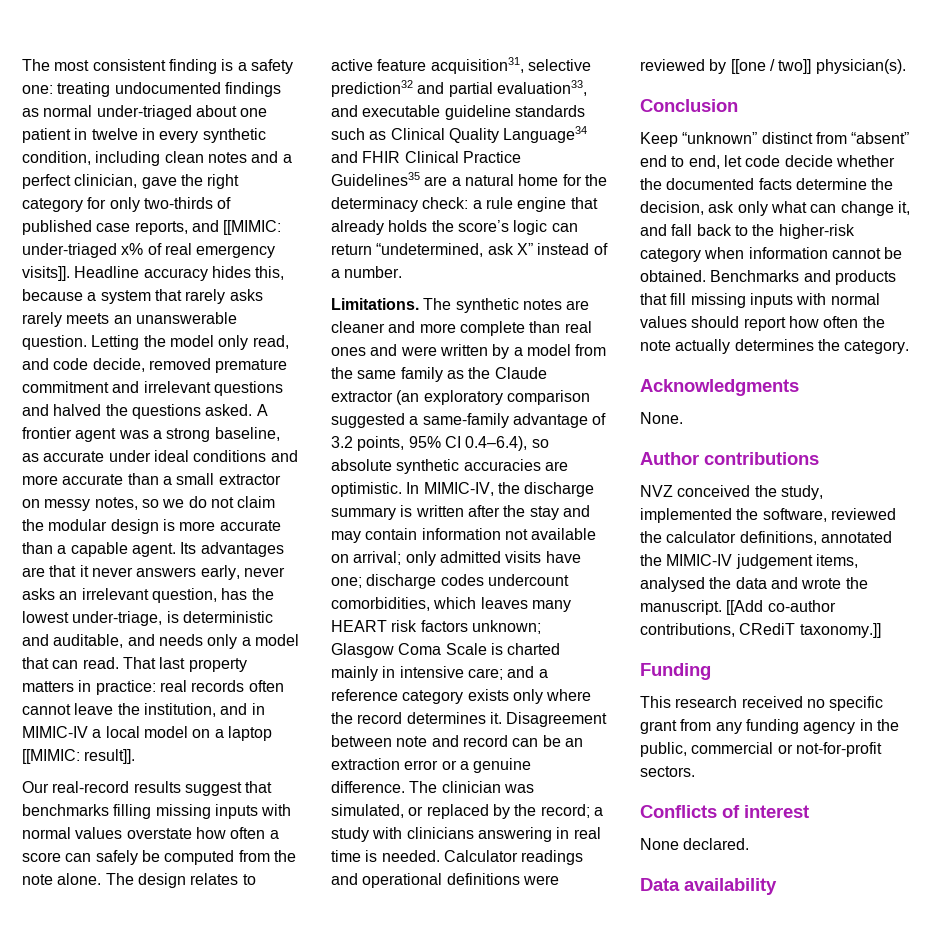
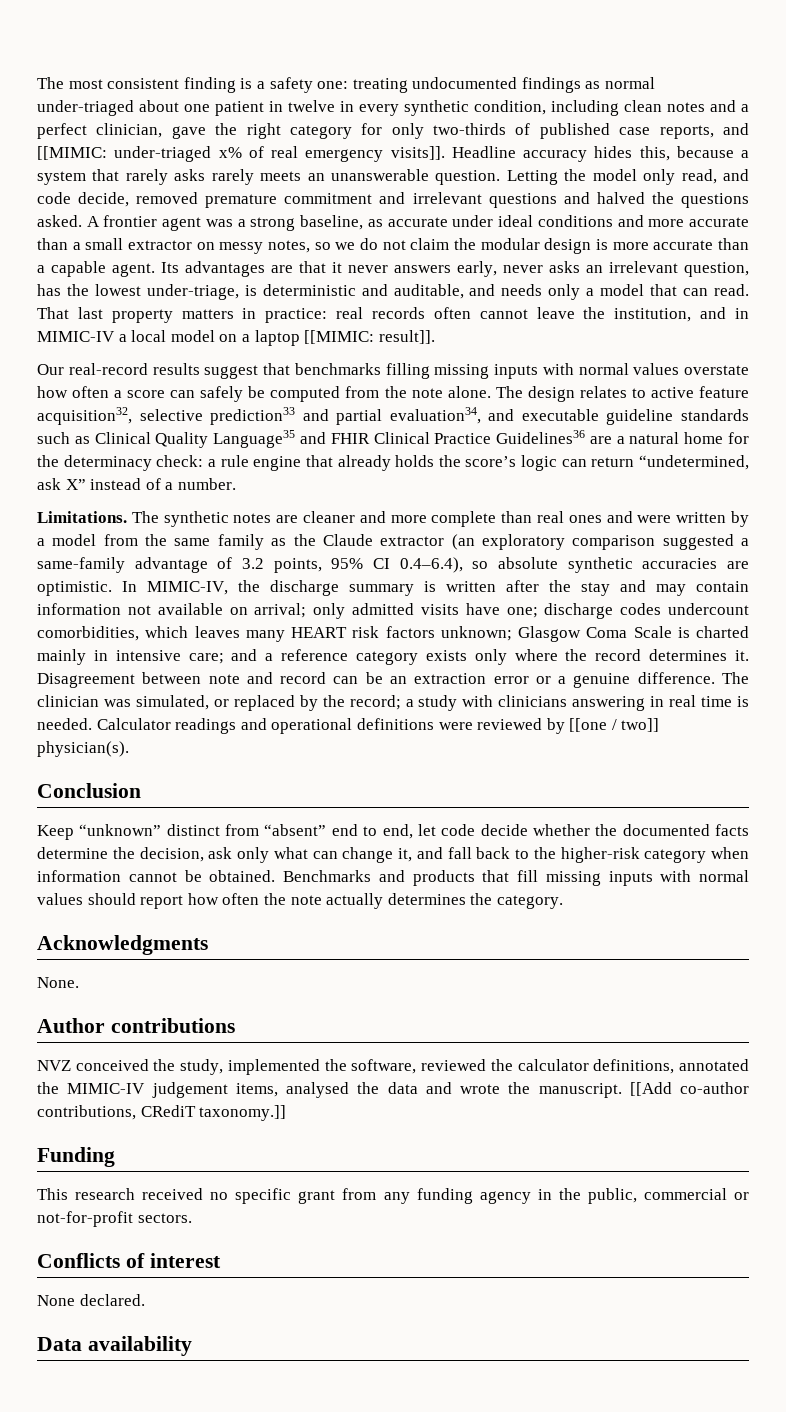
[430,57,591,74] [331,80,413,97] acquisition31, selective prediction32 -> [37,407,296,425] acquisition32, selective prediction33
[496,80,587,96] evaluation33, -> [389,407,481,424] evaluation34,
[503,126,588,143] Language34 -> [213,430,296,448] Language35
[331,172,420,186] Guidelines35 -> [496,430,586,444] Guidelines36

